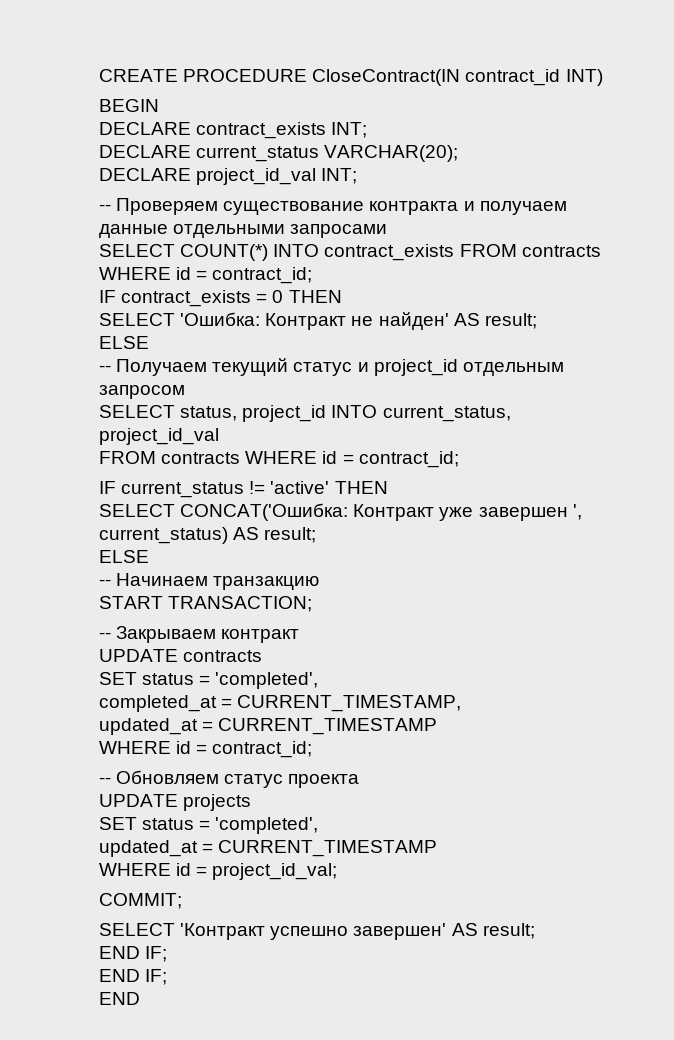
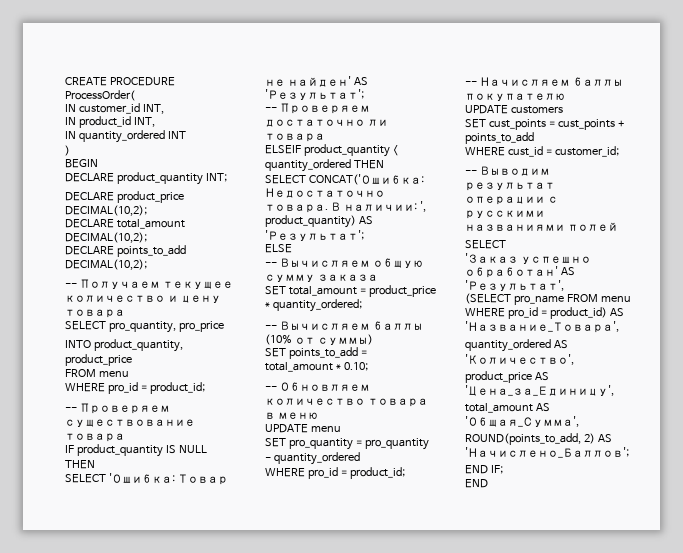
[312,69,603,86] CloseContract(IN contract_id INT) -> [65,90,135,101] [65,103,164,114] [65,116,155,128] [65,130,186,143] [65,145,70,156] ProcessOrder( // IN customer_id INT, // IN product_id INT, // IN quantity_ordered INT // )
[196,122,327,139] contract_exists -> [116,172,203,185] product_quantity
[196,145,459,162] [99,168,358,185] [99,198,567,215] [99,224,388,238] [99,244,601,261] [99,267,313,284] [99,290,284,307] current_status VARCHAR(20); // DECLARE project_id_val INT; // -- Проверяем существование контракта и получаем данные отдельными запросами // SELECT COUNT(*) INTO contract_exists FROM contracts WHERE id = contract_id; // IF contract_exists = 0 -> [116,191,184,203] [65,205,147,216] [65,219,185,229] [65,232,147,243] [65,245,186,257] [65,259,147,270] [65,279,233,289] [65,295,221,303] [65,309,125,318] [65,321,224,333] [65,339,183,352] [65,354,132,366] [65,369,129,377] [65,382,205,394] [65,403,170,414] [65,419,195,427] [65,433,125,442] [65,444,207,457] product_price DECIMAL(10,2); // DECLARE total_amount DECIMAL(10,2); // DECLARE points_to_add DECIMAL(10,2); // -- Получаем текущее количество и цену товара // SELECT pro_quantity, pro_price // INTO product_quantity, product_price // FROM menu // WHERE pro_id = product_id; // -- Проверяем существование товара // IF product_quantity IS NULL
[265,313,347,330] Контракт -> [177,474,228,485] Товар
[484,313,537,329] [99,336,149,349] [99,358,564,376] [99,385,185,399] [99,405,511,422] [99,428,219,445] [99,451,459,468] [99,481,388,498] [99,503,582,521] [99,527,317,544] [99,550,149,563] [99,573,320,590] [99,596,313,612] [99,626,300,643] [99,649,263,662] [99,672,319,689] [99,695,462,712] [99,718,438,735] [99,741,313,758] [99,770,360,788] [99,794,252,811] [99,817,319,834] [99,840,438,857] [99,863,338,880] [99,893,182,909] [99,923,535,940] [99,946,168,962] [99,969,168,985] result; // ELSE // -- Получаем текущий статус и project_id отдельным запросом // SELECT status, project_id INTO current_status, project_id_val // FROM contracts WHERE id = contract_id; // IF current_status != 'active' THEN // SELECT CONCAT('Ошибка: Контракт уже завершен ', current_status) AS result; // ELSE // -- Начинаем транзакцию // START TRANSACTION; // -- Закрываем контракт // UPDATE contracts // SET status = 'completed', // completed_at = CURRENT_TIMESTAMP, // updated_at = CURRENT_TIMESTAMP // WHERE id = contract_id; // -- Обновляем статус проекта // UPDATE projects // SET status = 'completed', // updated_at = CURRENT_TIMESTAMP // WHERE id = project_id_val; // COMMIT; // SELECT 'Контракт успешно завершен' AS result; // END IF; // END IF; -> [265,89,364,100] [265,103,370,114] [265,119,388,127] [265,133,325,142] [265,144,398,157] [265,159,384,172] [265,174,424,185] [265,188,385,198] [265,201,426,213] [265,215,373,228] [265,230,364,241] [265,244,292,253] [265,258,423,268] [265,274,378,282] [265,285,436,297] [265,299,362,312] [265,321,423,330] [265,334,373,345] [265,347,367,359] [265,362,368,372] [265,382,370,391] [265,398,428,407] [265,412,318,419] [265,424,341,433] [265,438,429,450] [265,452,360,465] [265,467,405,479] [465,77,623,86] [465,93,565,101] [465,105,563,114] [465,119,624,130] [465,132,534,144] [465,146,619,157] [465,166,550,176] [465,182,555,191] [465,196,558,205] [465,210,545,219] [465,222,618,231] [465,240,506,249] [465,253,591,264] [465,266,575,278] [465,280,564,291] [465,293,631,305] [465,307,624,319] [465,321,619,333] [465,339,568,352] [465,354,574,365] [465,371,549,383] [465,385,614,396] [465,403,550,413] [465,416,579,427] [465,433,612,445] [465,447,629,458] [465,465,503,474] 'Результат'; // -- Проверяем достаточно ли товара // ELSEIF product_quantity < quantity_ordered THEN // SELECT CONCAT('Ошибка: Недостаточно товара. В наличии: ', product_quantity) AS 'Результат'; // ELSE // -- Вычисляем общую сумму заказа // SET total_amount = product_price * quantity_ordered; // -- Вычисляем баллы (10% от суммы) // SET points_to_add = total_amount * 0.10; // -- Обновляем количество товара в меню // UPDATE menu // SET pro_quantity = pro_quantity - quantity_ordered // WHERE pro_id = product_id; // -- Начисляем баллы покупателю // UPDATE customers // SET cust_points = cust_points + points_to_add // WHERE cust_id = customer_id; // -- Выводим результат операции с русскими названиями полей // SELECT // 'Заказ успешно обработан' AS 'Результат', // (SELECT pro_name FROM menu WHERE pro_id = product_id) AS 'Название_Товара', // quantity_ordered AS 'Количество', // product_price AS 'Цена_за_Единицу', // total_amount AS 'Общая_Сумма', // ROUND(points_to_add, 2) AS 'Начислено_Баллов'; // END IF;

